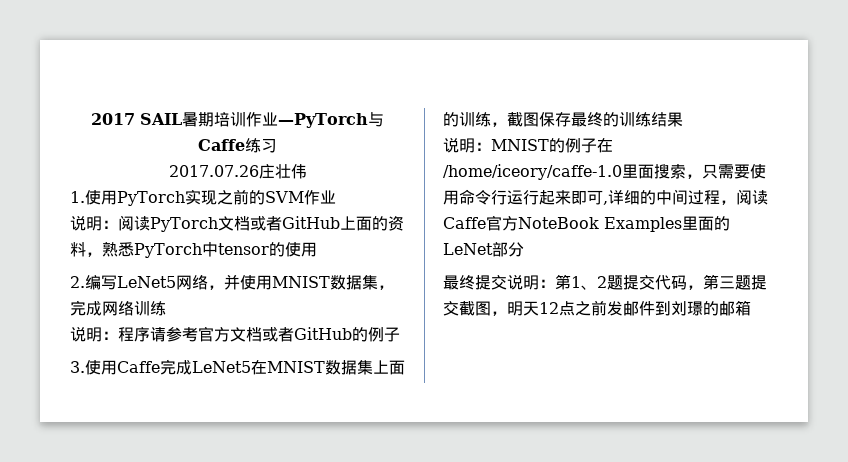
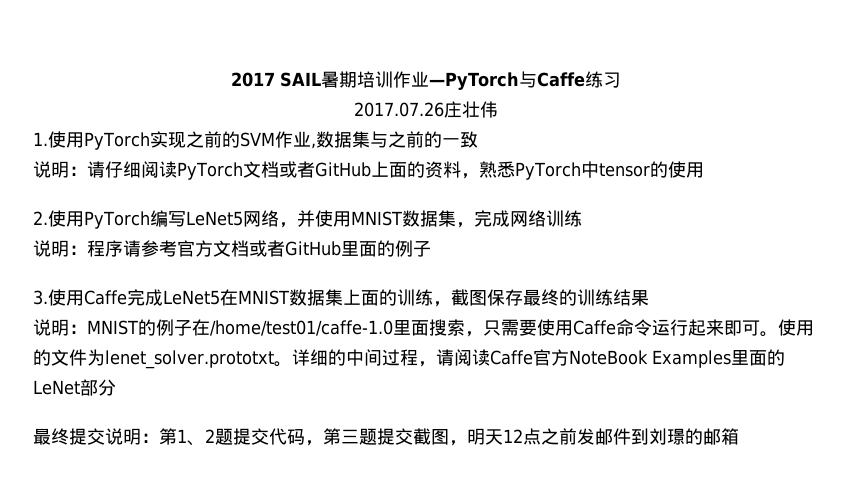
[70,215,118,231] // 说明： -> [310,131,478,149] [33,161,141,178] ,数据集与之前的一致 // 说明：请仔细
(85, 282) none -> [48,210,150,229] 使用PyTorch
(352, 333) none -> [341,241,377,257] 里面
[443,164,622,180] /home/iceory/caffe-1.0 -> [210,320,393,336] /home/test01/caffe-1.0
[459,189,507,205] 命令行 -> [573,319,652,336] Caffe命令
[603,201,608,205] , -> [760,319,814,337] [33,349,292,369] 。使用的文件为lenet_solver.prototxt。
(736, 202) none -> [435,349,454,366] 请

